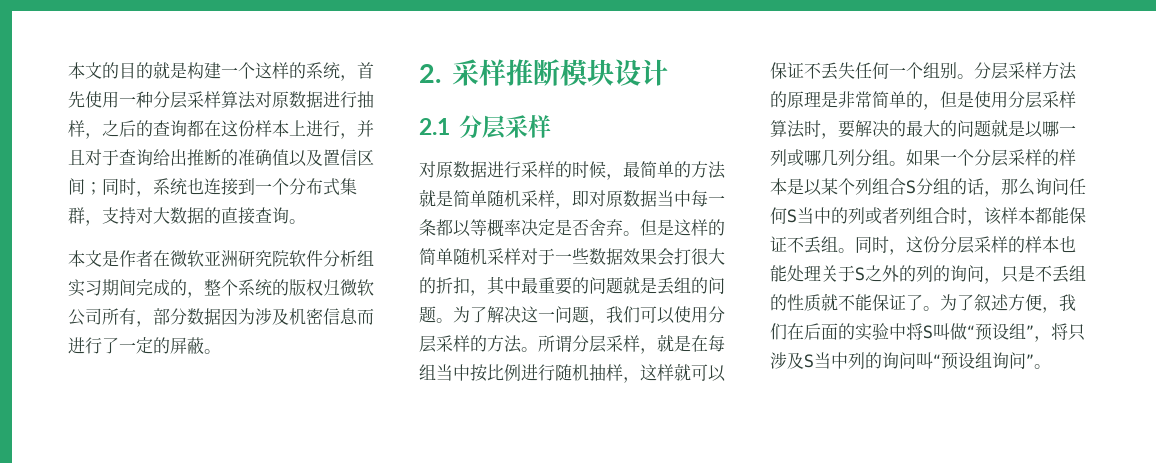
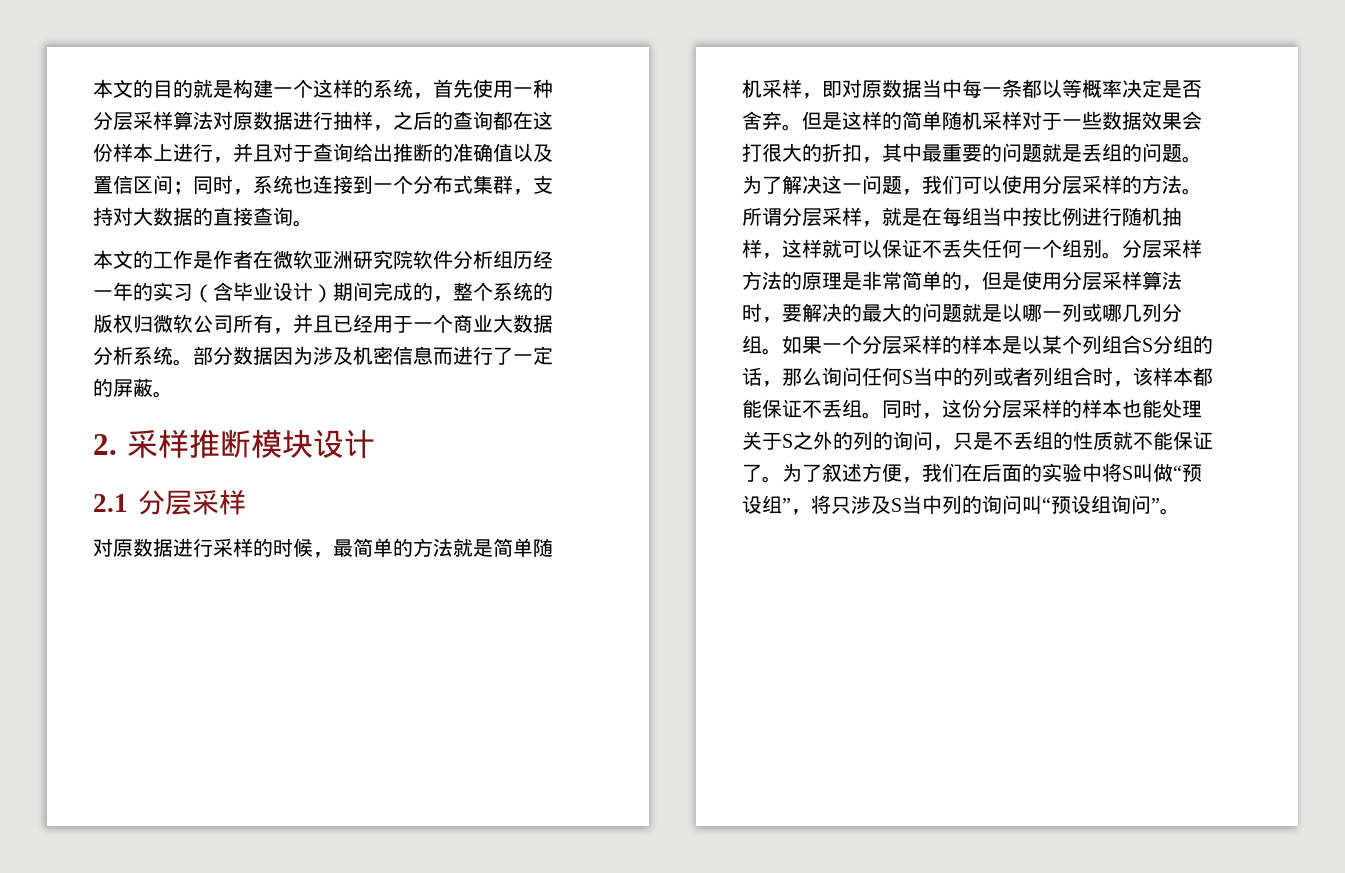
(102, 258) none -> [133,250,193,269] 的工作
[68,279,102,297] 实习 -> [513,250,553,269] [93,282,333,303] 历经一年的实习（含毕业设计）
(153, 324) none -> [293,314,553,334] [93,346,193,366] 并且已经用于一个商业大数据分析系统。

